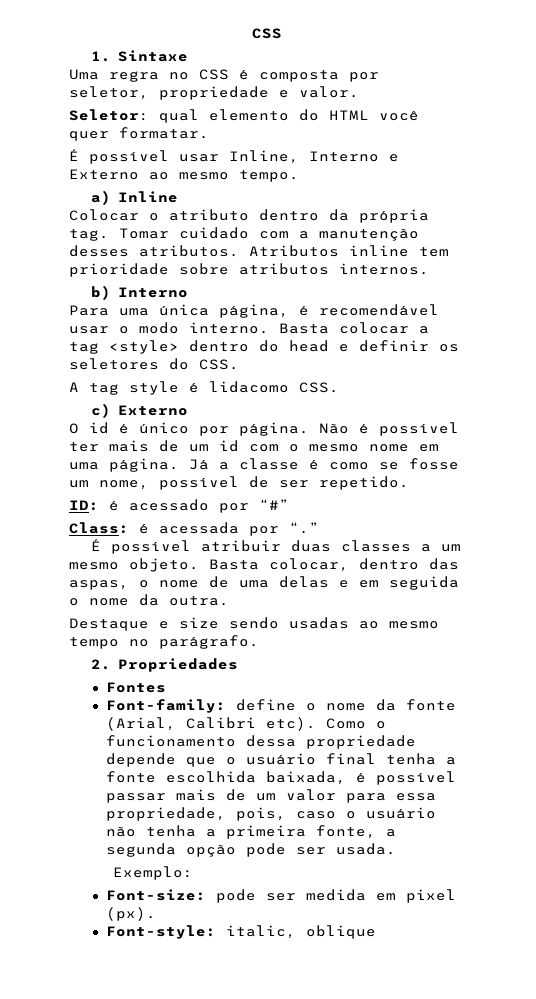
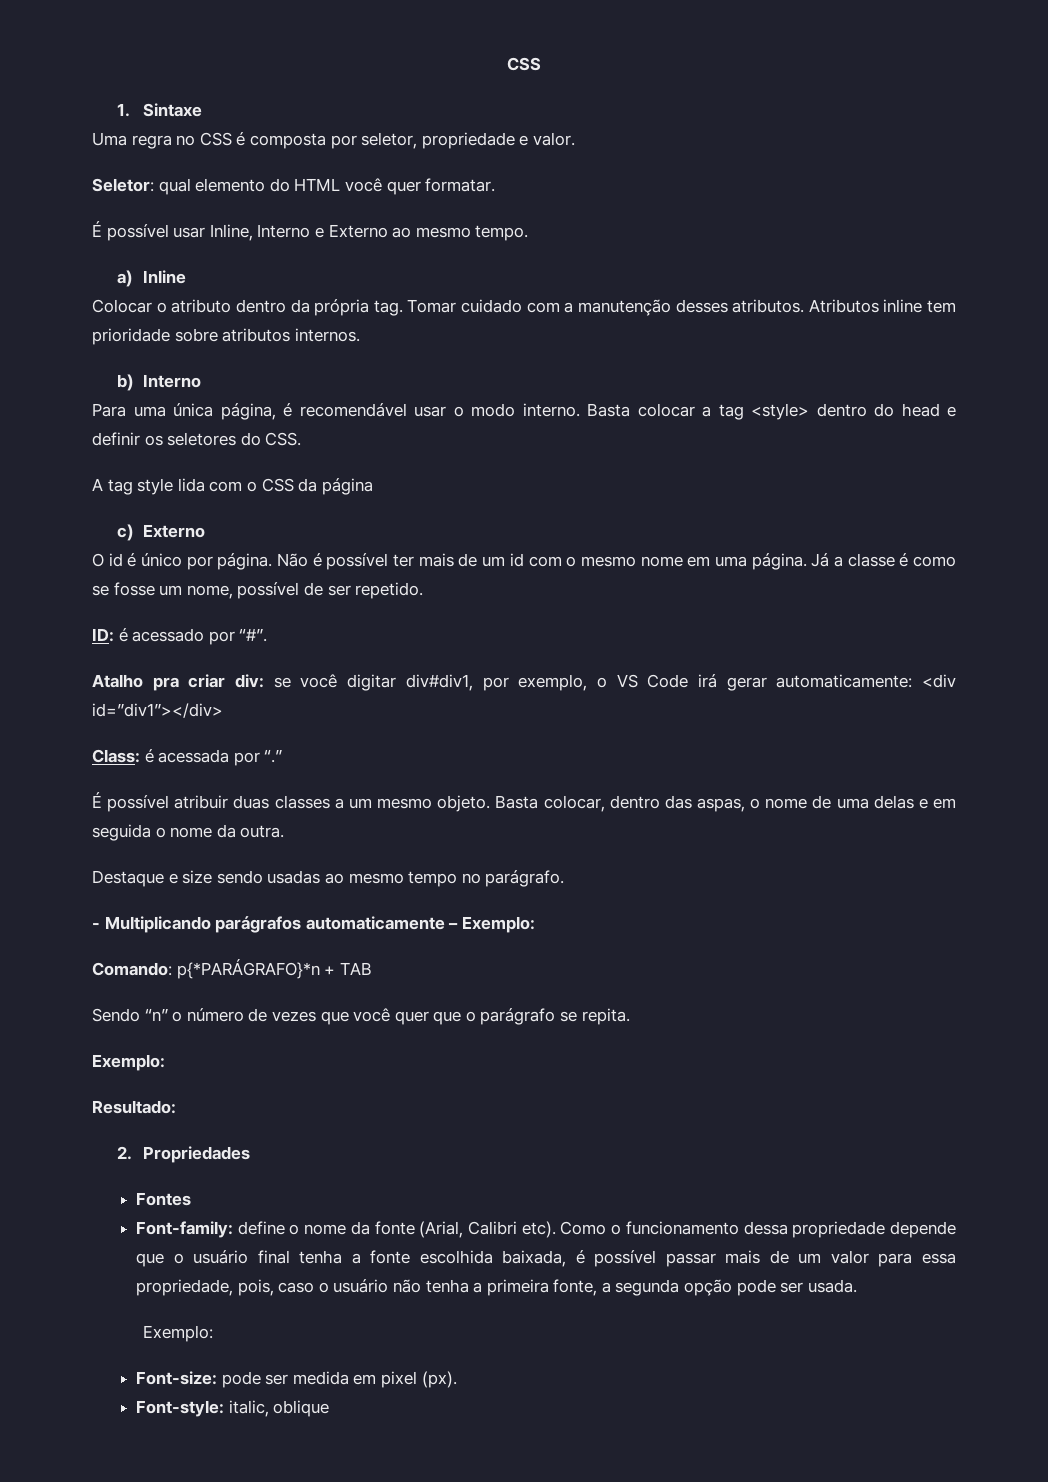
[189,381,339,393] é lidacomo CSS. -> [177,478,373,495] lida com o CSS da página
[259,499,289,510] “#” -> [239,628,268,642] [92,674,956,691] [92,703,223,718] “#”. // Atalho pra criar div: se você digitar div#div1, por exemplo, o VS Code irá gerar automaticamente: <div id=”div1”></div>
(259, 642) none -> [92,916,535,933] [92,959,372,979] [92,1008,630,1025] [92,1054,165,1071] [92,1100,176,1114] // - Multiplicando parágrafos automaticamente – Exemplo: // Comando: p{*PARÁGRAFO}*n + TAB // Sendo “n” o número de vezes que você quer que o parágrafo se repita. // Exemplo: // Resultado:

